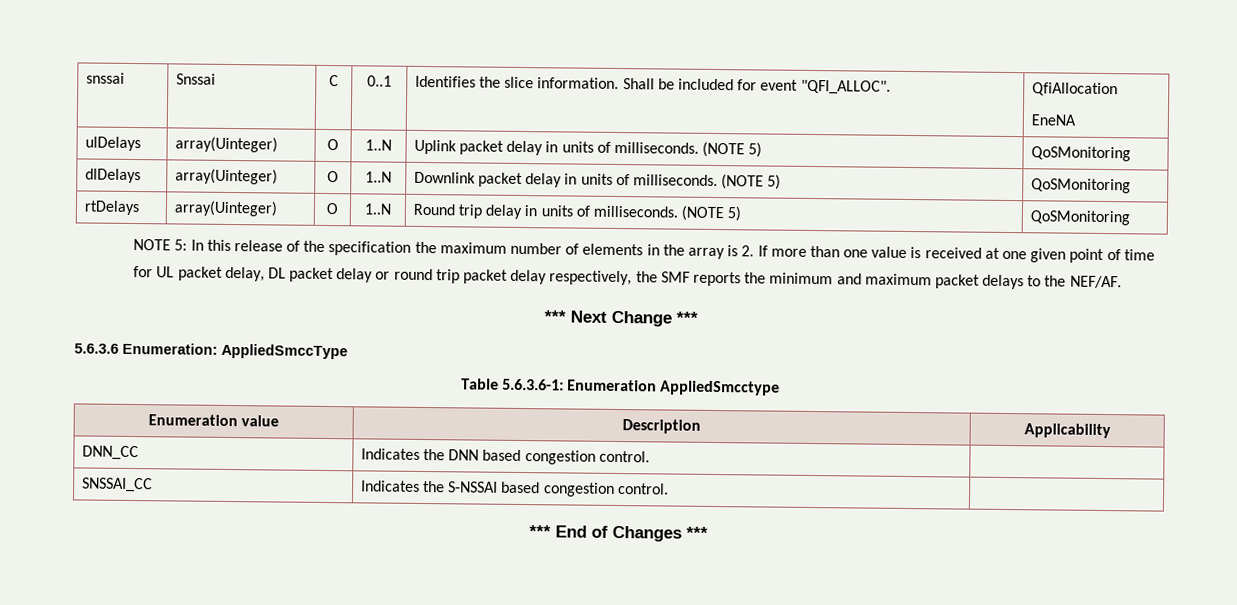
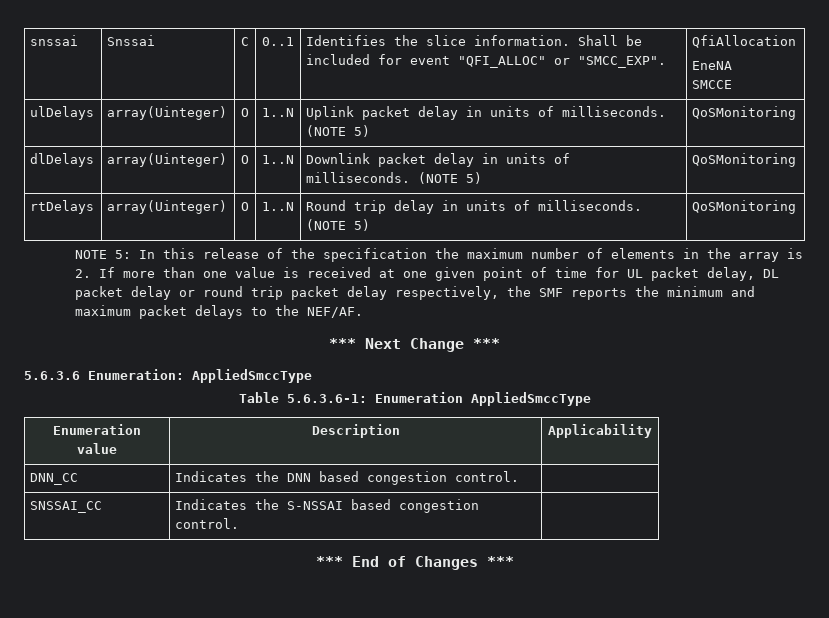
[800,79,891,95] "QFI_ALLOC". -> [458,56,667,68] "QFI_ALLOC" or "SMCC_EXP".
(1076, 120) none -> [692,80,733,89] // SMCCE
[660,380,781,396] AppliedSmcctype -> [470,392,591,406] AppliedSmccType

